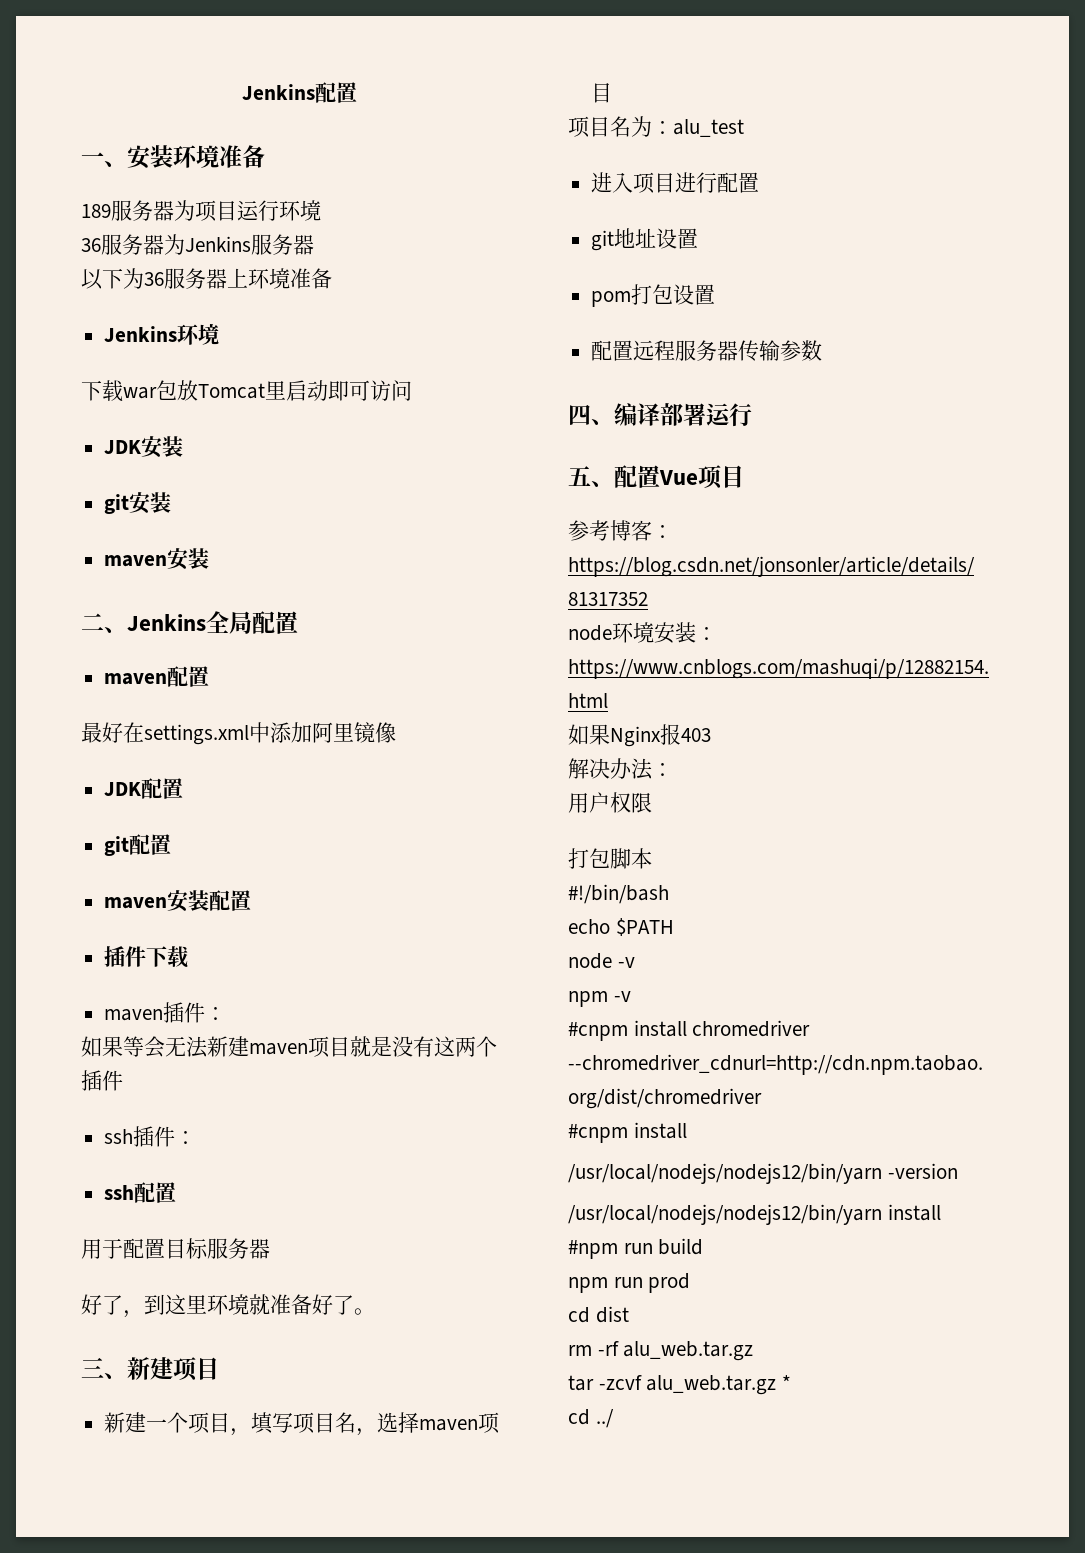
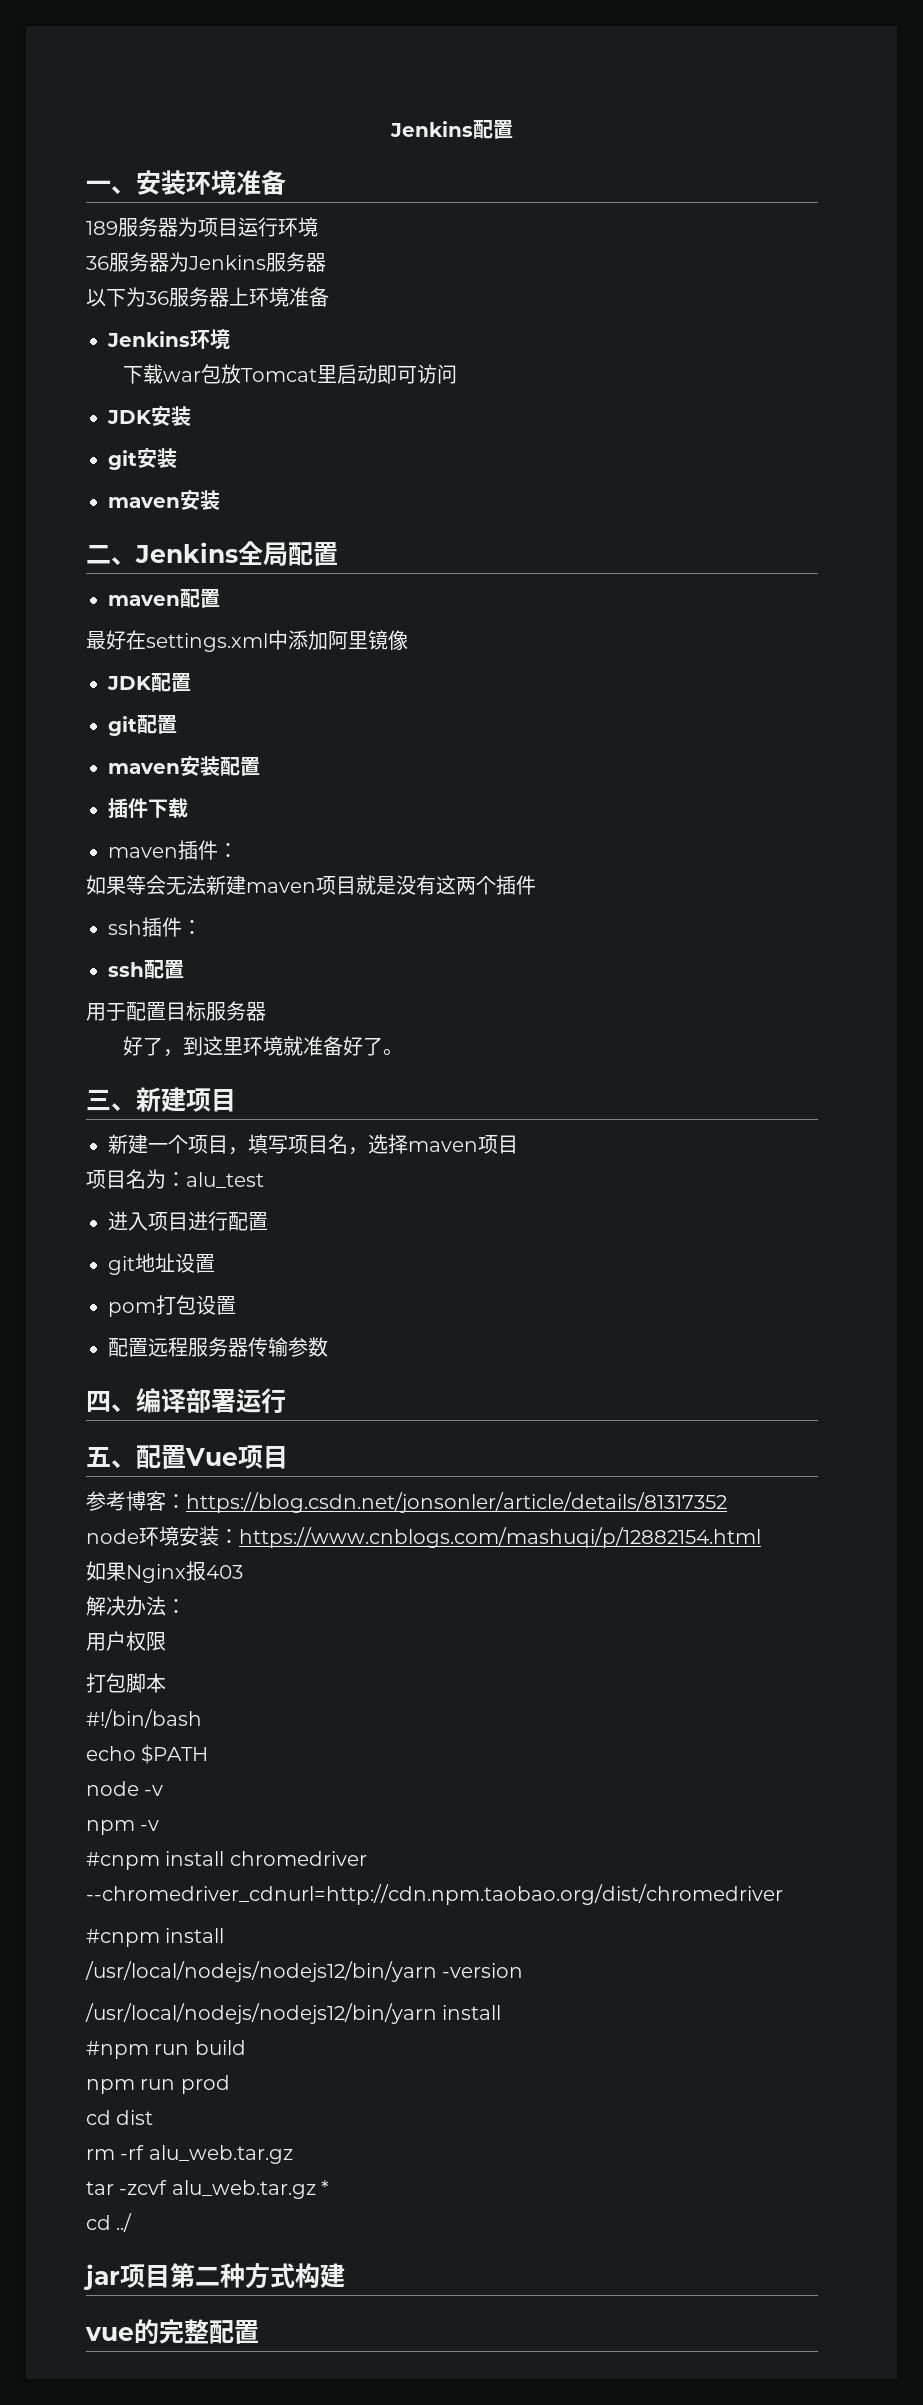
(614, 1418) none -> [83,2263,345,2290] [85,2319,259,2344] // jar项目第二种方式构建 // vue的完整配置

